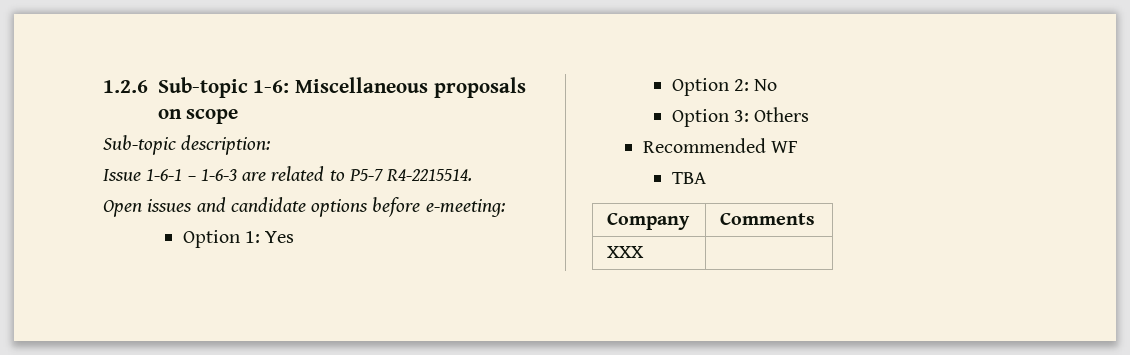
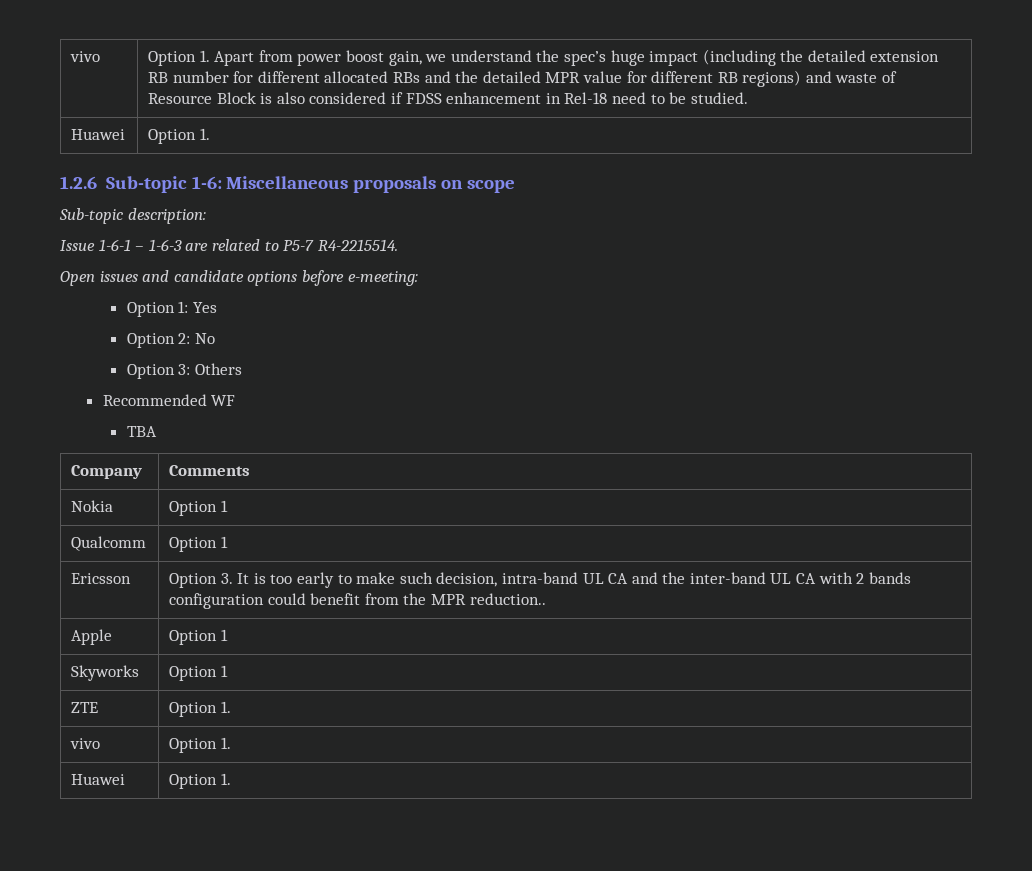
(103, 86) none -> [70,51,101,62] [148,49,940,66] [148,70,898,87] [148,92,748,104] [71,129,126,140] [148,128,210,144] vivo | Option 1. Apart from power boost gain, we understand the spec’s huge impact (including the detailed extension RB number for different allocated RBs and the detailed MPR value for different RB regions) and waste of Resource Block is also considered if FDSS enhancement in Rel-18 need to be studied. // Huawei | Option 1. //
[607,246,645,258] XXX | -> [71,500,114,512] [169,500,228,516] [71,536,147,551] [169,536,228,552] [71,573,132,584] [169,572,911,588] [169,593,546,609] [71,629,113,645] [169,629,228,645] [71,665,140,681] [169,665,228,681] [71,702,99,713] [169,701,231,717] [70,738,101,749] [169,737,231,753] [71,774,126,785] [169,773,231,789] Nokia | Option 1 // Qualcomm | Option 1 // Ericsson | Option 3. It is too early to make such decision, intra-band UL CA and the inter-band UL CA with 2 bands configuration could benefit from the MPR reduction.. // Apple | Option 1 // Skyworks | Option 1 // ZTE | Option 1. // vivo | Option 1. // Huawei | Option 1.

